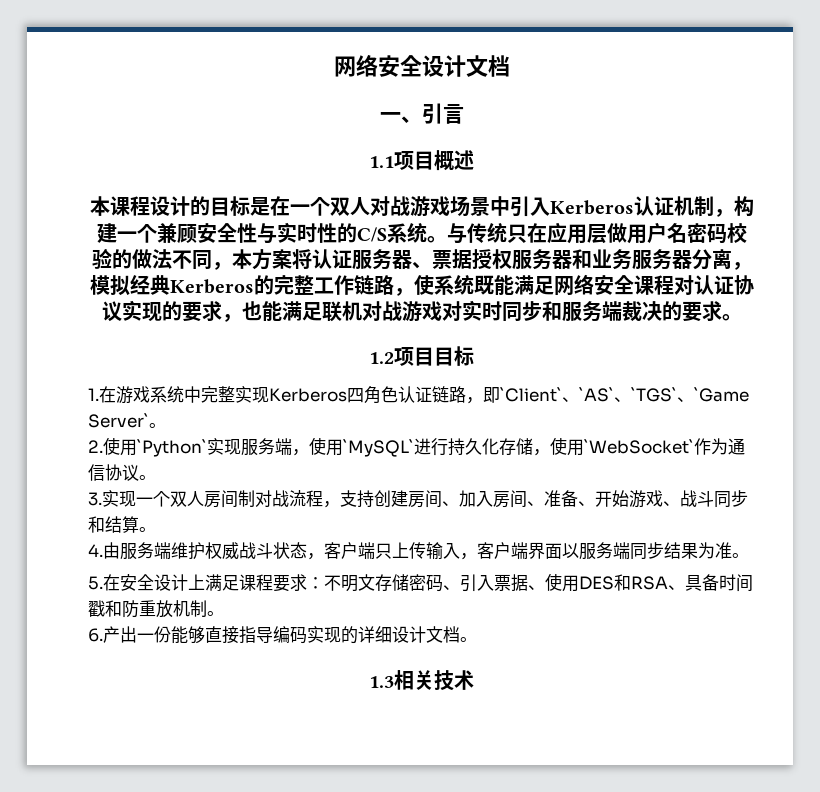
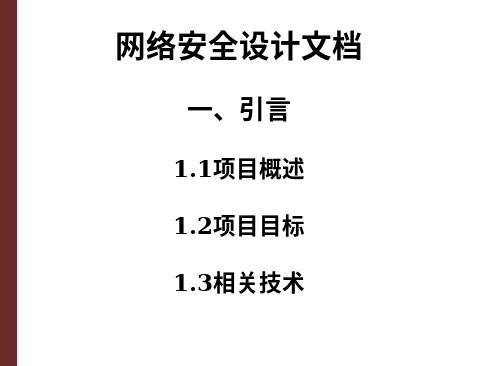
[89,196,754,217] [96,222,747,244] [91,248,752,270] [89,274,754,296] [101,300,742,322] [369,346,474,366] [88,386,749,404] [88,413,166,428] [88,437,745,457] [88,464,156,481] [88,490,748,508] [88,516,156,533] [88,542,749,560] [88,573,753,592] [88,600,224,618] [88,626,477,644] 本课程设计的目标是在一个双人对战游戏场景中引入Kerberos认证机制，构建一个兼顾安全性与实时性的C/S系统。与传统只在应用层做用户名密码校验的做法不同，本方案将认证服务器、票据授权服务器和业务服务器分离，模拟经典Kerberos的完整工作链路，使系统既能满足网络安全课程对认证协议实现的要求，也能满足联机对战游戏对实时同步和服务端裁决的要求。 // 1.2项目目标 // 1.在游戏系统中完整实现Kerberos四角色认证链路，即`Client`、`AS`、`TGS`、`Game Server`。 // 2.使用`Python`实现服务端，使用`MySQL`进行持久化存储，使用`WebSocket`作为通信协议。 // 3.实现一个双人房间制对战流程，支持创建房间、加入房间、准备、开始游戏、战斗同步和结算。 // 4.由服务端维护权威战斗状态，客户端只上传输入，客户端界面以服务端同步结果为准。 // 5.在安全设计上满足课程要求：不明文存储密码、引入票据、使用DES和RSA、具备时间戳和防重放机制。 // 6.产出一份能够直接指导编码实现的详细设计文档。 -> [173,214,305,237] 1.2项目目标

